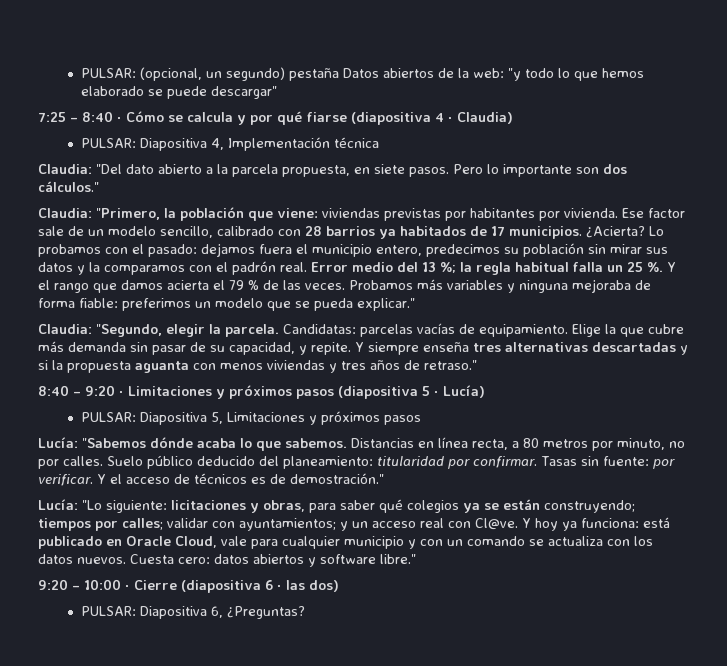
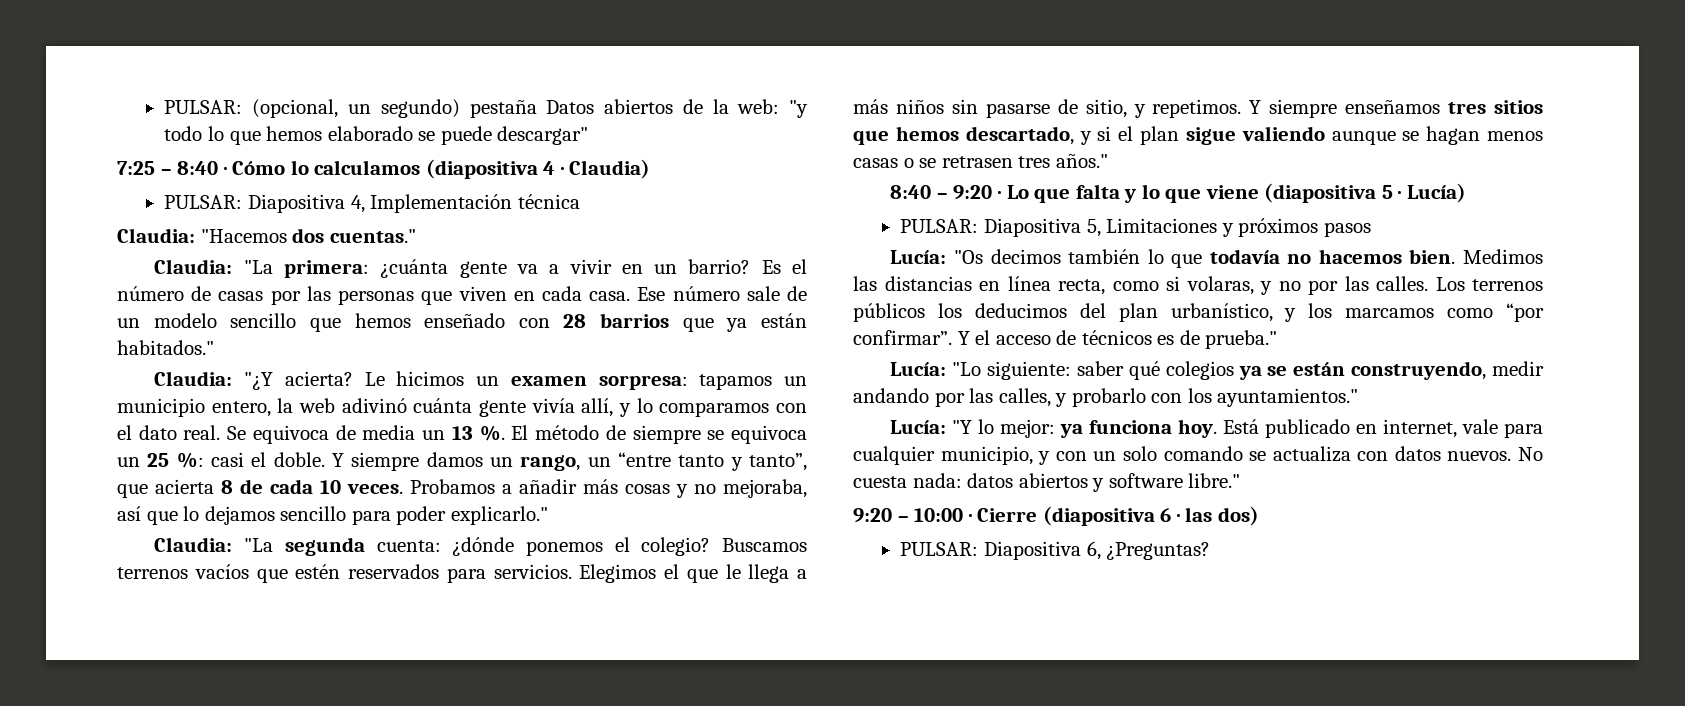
[168,111,347,125] se calcula y por qué fiarse -> [290,160,421,175] lo calculamos
[96,164,627,177] [38,181,99,192] [38,207,685,221] [38,226,664,239] [38,243,668,257] [38,261,676,275] [38,279,651,293] [38,298,415,311] [38,323,684,337] [38,341,688,355] [38,360,477,373] [38,385,334,399] "Del dato abierto a la parcela propuesta, en siete pasos. Pero lo importante son dos cálculos." // Claudia: "Primero, la población que viene: viviendas previstas por habitantes por vivienda. Ese factor sale de un modelo sencillo, calibrado con 28 barrios ya habitados de 17 municipios. ¿Acierta? Lo probamos con el pasado: dejamos fuera el municipio entero, predecimos su población sin mirar sus datos y la comparamos con el padrón real. Error medio del 13 %; la regla habitual falla un 25 %. Y el rango que damos acierta el 79 % de las veces. Probamos más variables y ninguna mejoraba de forma fiable: preferimos un modelo que se pueda explicar." // Claudia: "Segundo, elegir la parcela. Candidatas: parcelas vacías de equipamiento. Elige la que cubre más demanda sin pasar de su capacidad, y repite. Y siempre enseña tres alternativas descartadas y si la propuesta aguanta con menos viviendas y tres años de retraso." // 8:40 – 9:20 · Limitaciones y próximos pasos -> [200,228,416,243] [154,259,808,278] [117,286,807,305] [117,313,807,332] [117,340,214,355] [154,371,808,390] [117,398,807,417] [117,425,808,444] [117,452,808,471] [117,479,807,498] [117,506,548,525] [154,537,808,556] [117,564,807,583] [853,99,1543,118] [853,126,1543,145] [853,153,1108,168] [890,184,1259,203] "Hacemos dos cuentas." // Claudia: "La primera: ¿cuánta gente va a vivir en un barrio? Es el número de casas por las personas que viven en cada casa. Ese número sale de un modelo sencillo que hemos enseñado con 28 barrios que ya están habitados." // Claudia: "¿Y acierta? Le hicimos un examen sorpresa: tapamos un municipio entero, la web adivinó cuánta gente vivía allí, y lo comparamos con el dato real. Se equivoca de media un 13 %. El método de siempre se equivoca un 25 %: casi el doble. Y siempre damos un rango, un “entre tanto y tanto”, que acierta 8 de cada 10 veces. Probamos a añadir más cosas y no mejoraba, así que lo dejamos sencillo para poder explicarlo." // Claudia: "La segunda cuenta: ¿dónde ponemos el colegio? Buscamos terrenos vacíos que estén reservados para servicios. Elegimos el que le llega a más niños sin pasarse de sitio, y repetimos. Y siempre enseñamos tres sitios que hemos descartado, y si el plan sigue valiendo aunque se hagan menos casas o se retrasen tres años." // 8:40 – 9:20 · Lo que falta y lo que viene
[82,437,685,451] [38,455,675,469] [38,474,93,486] "Sabemos dónde acaba lo que sabemos. Distancias en línea recta, a 80 metros por minuto, no por calles. Suelo público deducido del planeamiento: titularidad por confirmar. Tasas sin fuente: por verificar. -> [953,249,1543,268] [853,276,1543,295] [853,303,1544,322] [853,330,952,345] "Os decimos también lo que todavía no hacemos bien. Medimos las distancias en línea recta, como si volaras, y no por las calles. Los terrenos públicos los deducimos del plan urbanístico, y los marcamos como “por confirmar”.
[290,473,384,484] demostración." -> [1205,330,1278,349] prueba."
[171,500,336,513] licitaciones y obras, para -> (1072, 370) none
[544,500,635,513] [38,517,670,531] [38,536,217,549] construyendo; tiempos por calles; validar con ayuntamientos; y un acceso real con Cl@ve. Y hoy ya funciona: está publicado en Oracle Cloud, -> [1351,361,1544,380] [853,388,1359,407] [890,419,1458,438] construyendo, medir andando por las calles, y probarlo con los ayuntamientos." // Lucía: "Y lo mejor: ya funciona hoy. Está publicado en internet,
[344,536,404,549] municipio -> [940,446,1033,465] municipio,
(463, 542) none -> [1122,446,1157,461] solo
[634,536,653,546] los -> (1389, 456) none
[130,554,210,564] Cuesta cero: -> [1518,447,1543,461] [853,473,962,488] No cuesta nada:

